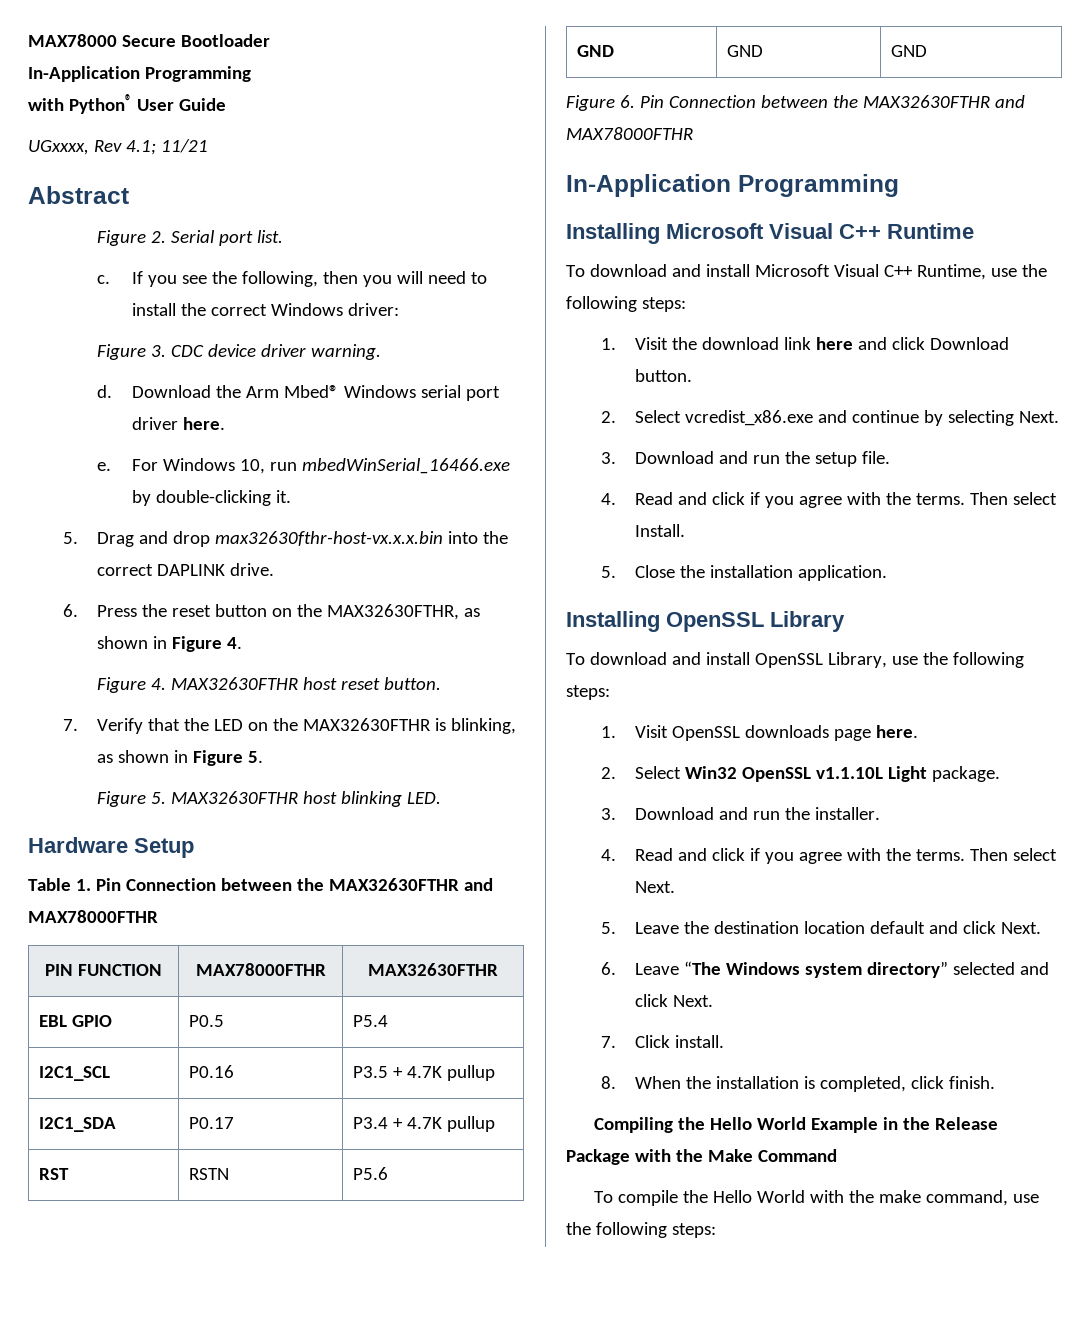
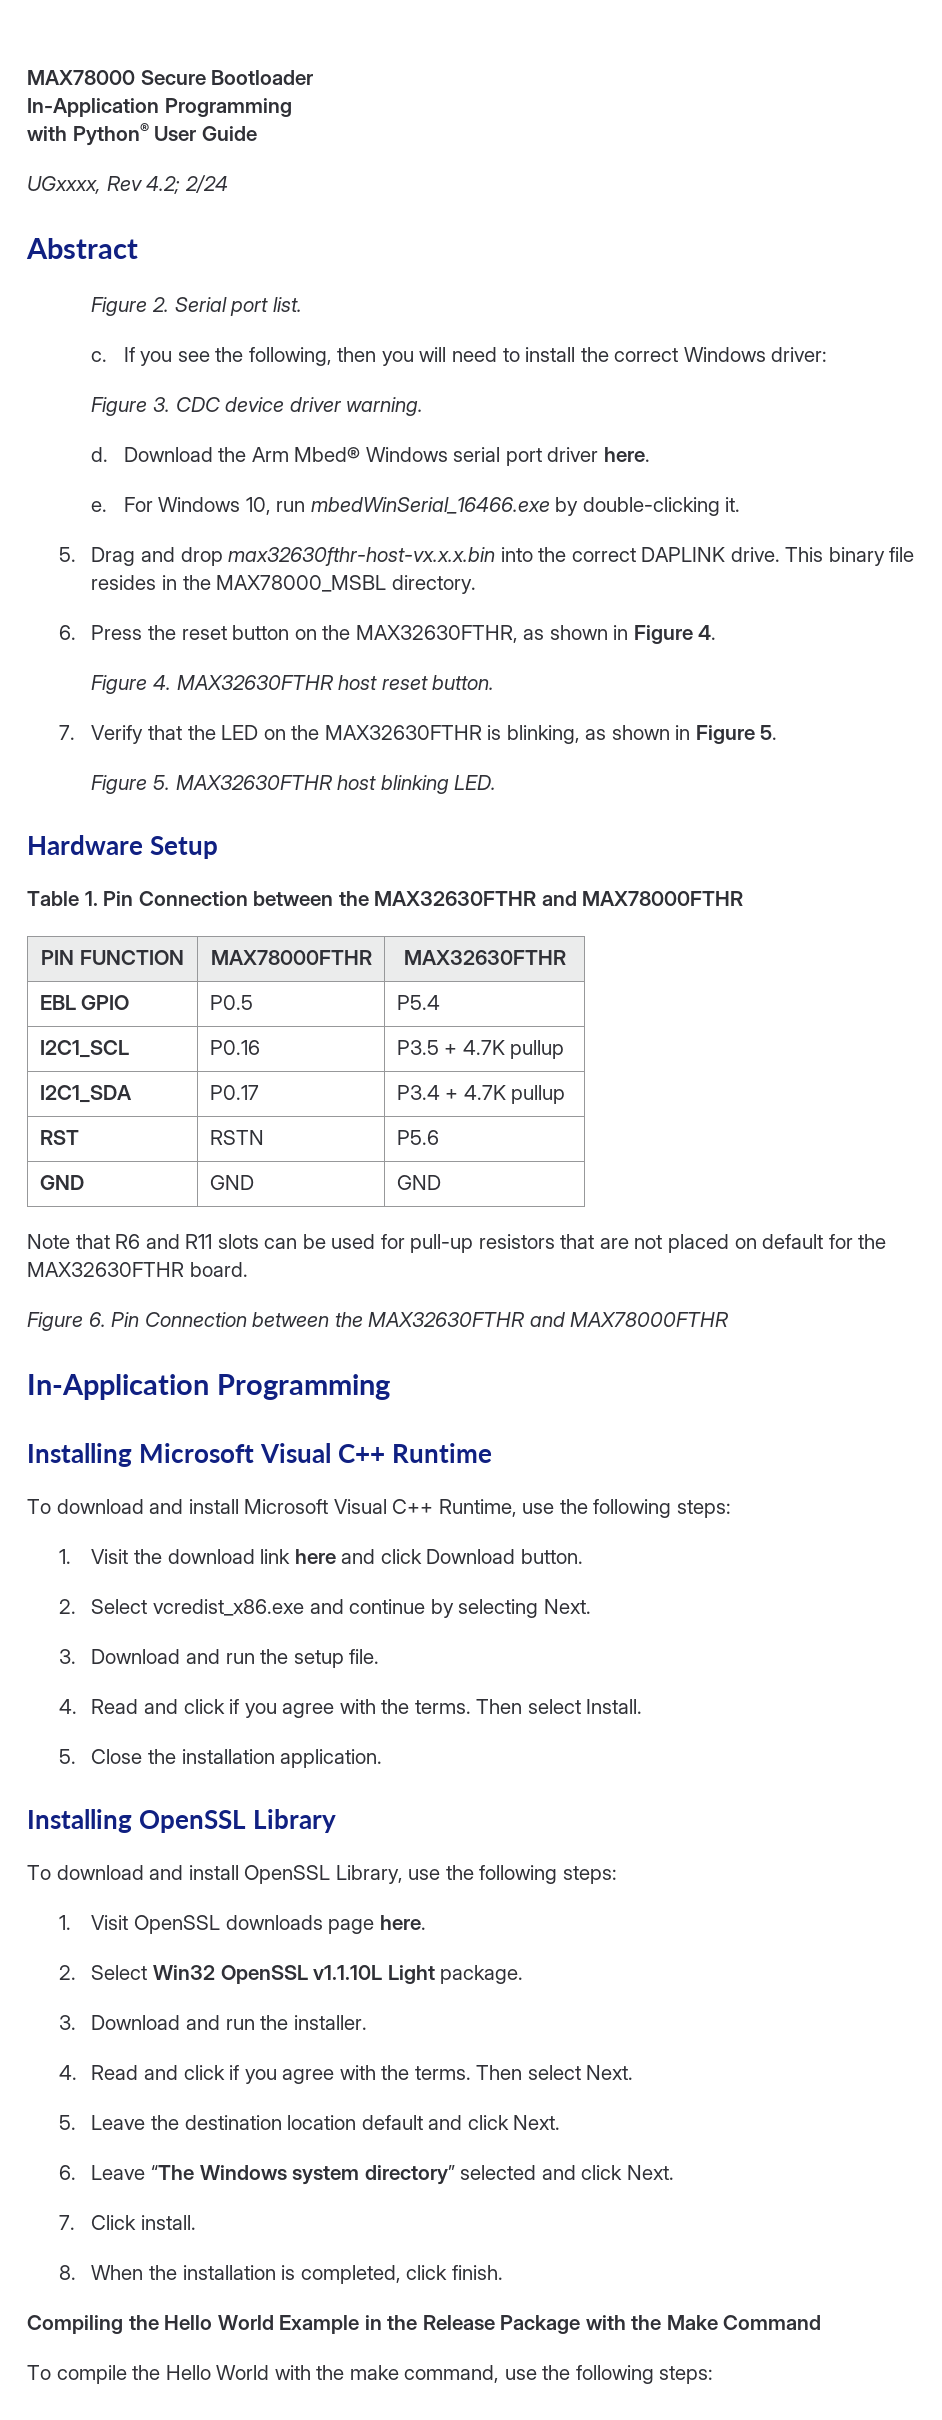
[125,139,208,155] 4.1; 11/21 -> [146,175,228,194] 4.2; 2/24
(275, 569) none -> [785,547,915,566] [91,575,476,594] This binary file resides in the MAX78000_MSBL directory.
(927, 51) none -> [27,1234,887,1253] [27,1262,248,1277] // Note that R6 and R11 slots can be used for pull-up resistors that are not placed on default for the MAX32630FTHR board.

